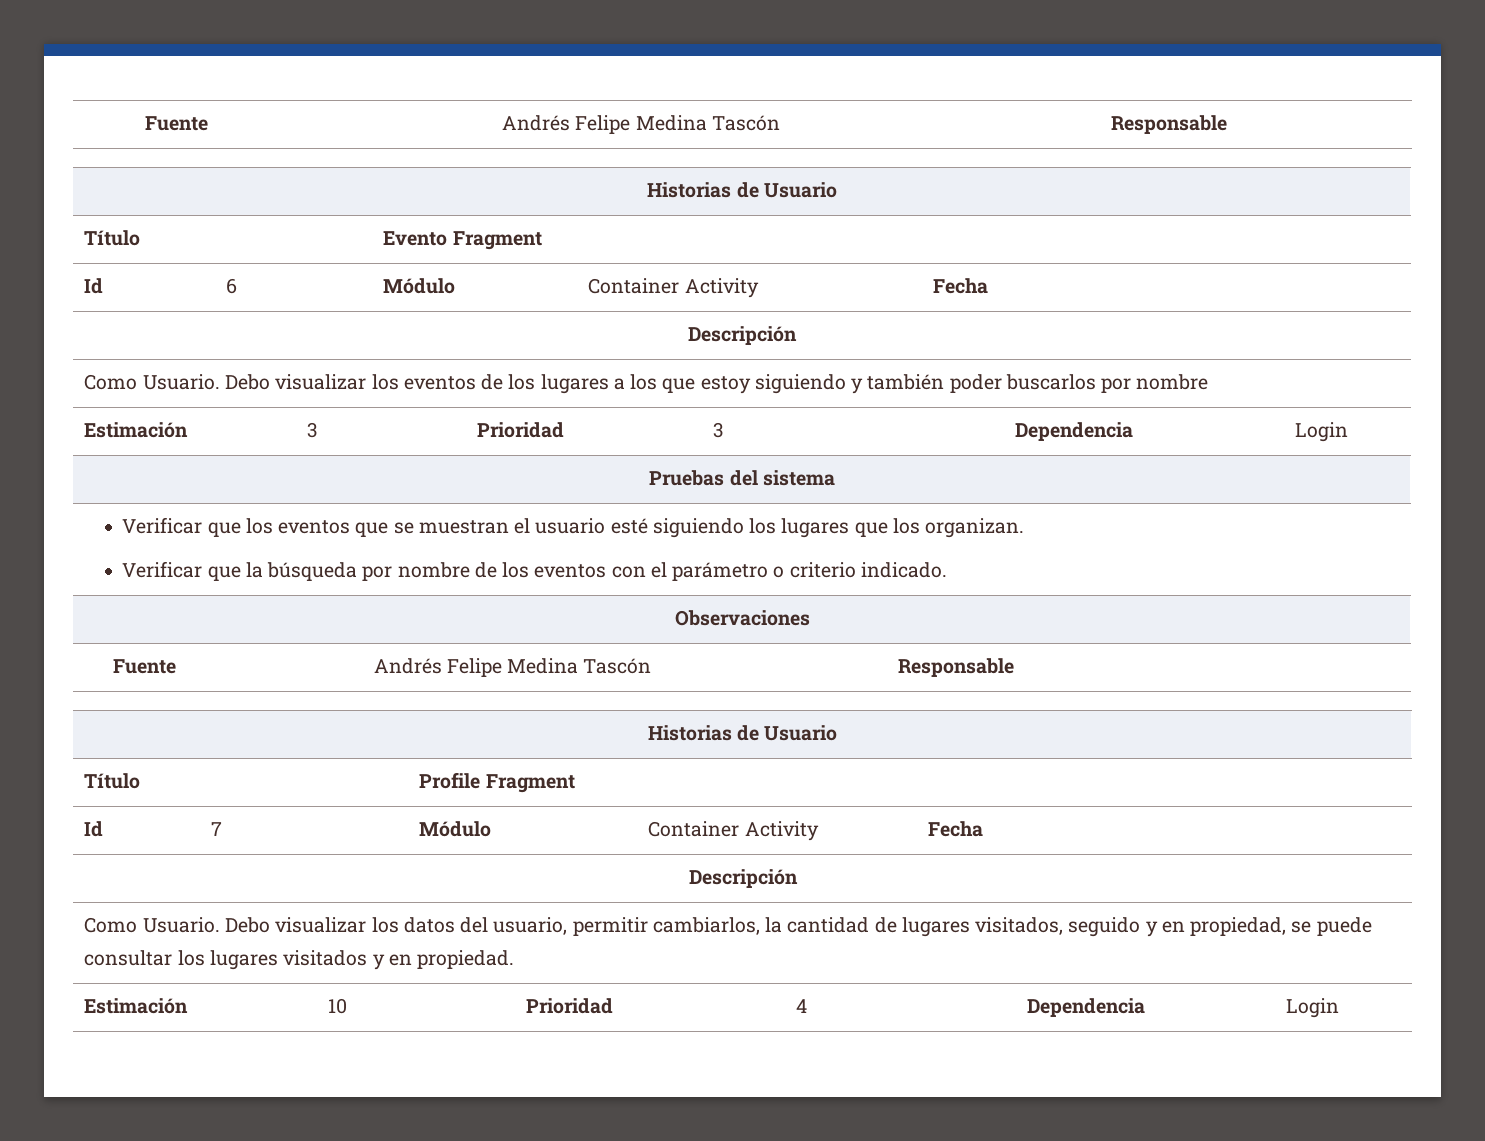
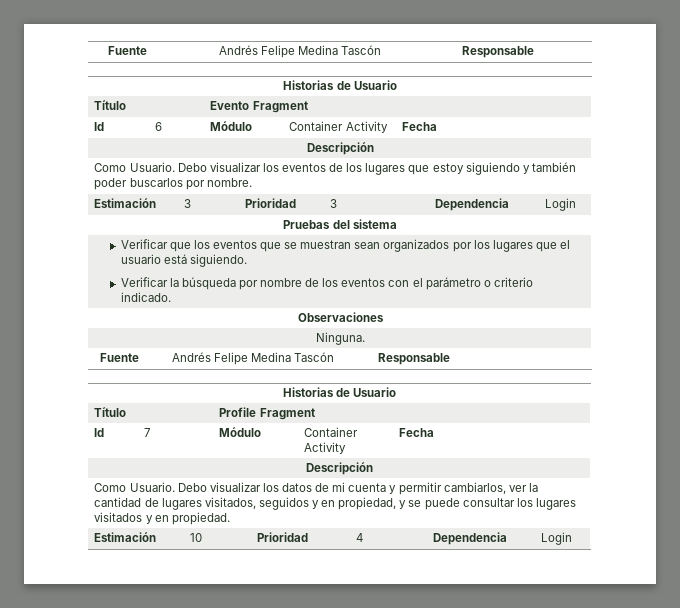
[613,374,658,390] a los -> (406, 169) none
[1136,374,1209,390] nombre -> [206,178,252,187] nombre.
[514,518,1025,538] [122,561,241,581] el usuario esté siguiendo los lugares que los organizan. // Verificar que -> [354,239,570,252] [120,254,247,267] [120,277,168,287] sean organizados por los lugares que el usuario está siguiendo. // Verificar
(810, 618) none -> [315,332,365,345] // Ninguna.
[460,917,568,935] del usuario, -> [315,482,397,494] de mi cuenta y
(760, 926) none -> [508,485,527,492] ver
[1068,917,1141,937] seguido -> [258,497,309,510] seguidos
(1287, 926) none -> [399,500,407,509] y

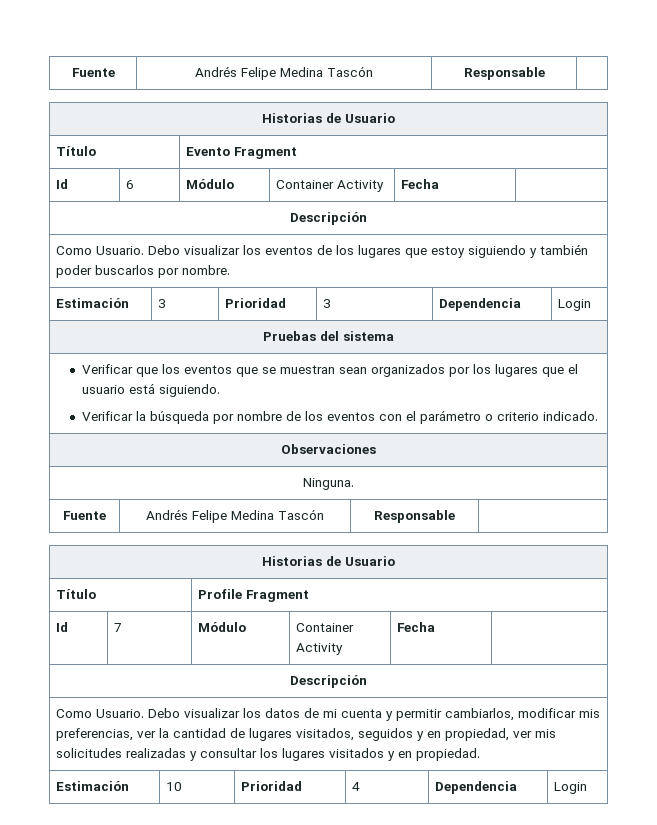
(506, 488) none -> [517,708,600,718] [55,728,133,741] modificar mis preferencias,
[399,498,460,510] y se puede -> [512,729,556,738] [55,748,197,761] ver mis solicitudes realizadas y

